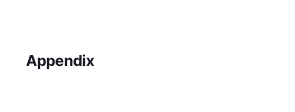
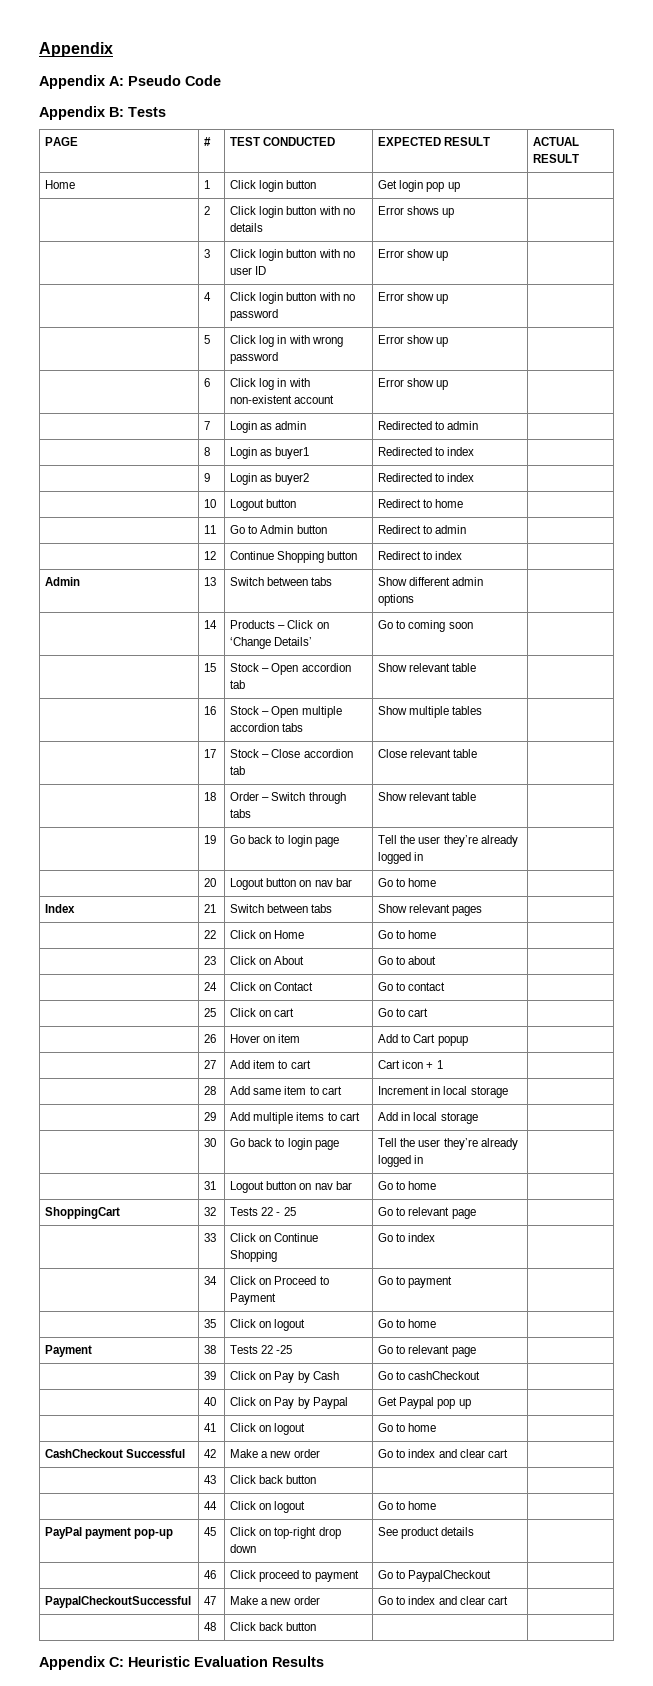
[26,54,95,70] Appendix -> [39,42,113,57] [39,75,221,89] [39,106,166,120] [45,137,79,146] [204,137,212,146] [230,137,336,146] [378,137,491,146] [533,137,580,146] [533,154,580,163] [45,180,76,189] [204,180,211,189] [230,180,317,192] [378,180,460,192] [204,206,211,215] [230,206,355,218] [230,223,264,232] [378,206,455,218] [204,249,211,258] [230,249,355,261] [230,266,267,275] [378,249,449,261] [204,292,212,301] [230,292,355,304] [230,309,279,321] [378,292,449,304] [204,335,211,344] [230,335,343,347] [230,352,279,364] [378,335,449,347] [204,378,211,387] [230,378,310,390] [230,395,335,404] [378,378,449,390] [204,421,211,430] [230,421,307,433] [378,421,479,430] [204,447,211,456] [230,447,310,459] [378,447,475,456] [204,473,211,482] [230,473,310,485] [378,473,475,482] [204,499,217,508] [230,499,297,511] [378,499,464,508] [204,525,217,534] [230,525,327,534] [378,525,467,534] [204,551,217,560] [230,551,358,563] [378,551,463,560] [45,577,81,586] [204,577,217,586] [230,577,333,586] [378,577,484,586] [378,594,415,606] [204,620,218,629] [230,620,329,629] [230,637,313,649] [378,620,473,632] [204,663,217,672] [230,663,351,675] [230,680,246,689] [378,663,477,672] [204,706,217,715] [230,706,342,718] [230,723,304,732] [378,706,483,718] [204,749,217,758] [230,749,353,758] [230,766,246,775] [378,749,478,758] [204,792,217,801] [230,792,346,804] [230,809,252,818] [378,792,477,801] [204,835,217,844] [230,835,339,847] [378,835,518,847] [378,852,424,864] [204,878,217,887] [230,878,352,890] [378,878,437,887] [45,904,76,913] [204,904,217,913] [230,904,333,913] [378,904,483,916] [204,930,217,939] [230,930,305,939] [378,930,437,939] [204,956,217,965] [230,956,305,965] [378,956,437,965] [204,982,218,991] [230,982,314,991] [378,982,446,991] [204,1008,217,1017] [230,1008,295,1017] [378,1008,429,1017] [204,1034,217,1043] [230,1034,301,1043] [378,1034,468,1046] [204,1060,217,1069] [230,1060,311,1069] [378,1060,443,1069] [204,1086,217,1095] [230,1086,342,1095] [378,1086,508,1098] [204,1112,217,1121] [230,1112,360,1124] [378,1112,478,1124] [204,1138,217,1147] [230,1138,339,1150] [378,1138,518,1150] [378,1155,424,1167] [204,1181,217,1190] [230,1181,352,1193] [378,1181,437,1190] [45,1207,121,1219] [204,1207,217,1216] [230,1207,296,1216] [378,1207,476,1219] [204,1233,217,1242] [230,1233,319,1242] [230,1250,278,1262] [378,1233,436,1242] [204,1276,218,1285] [230,1276,329,1285] [230,1293,277,1305] [378,1276,453,1288] [204,1319,217,1328] [230,1319,306,1331] [378,1319,437,1328] [45,1345,93,1357] [204,1345,217,1354] [230,1345,293,1354] [378,1345,476,1357] [204,1371,217,1380] [230,1371,339,1383] [378,1371,481,1380] [204,1397,217,1406] [230,1397,348,1409] [378,1397,471,1409] [204,1423,217,1432] [230,1423,306,1435] [378,1423,437,1432] [45,1449,186,1458] [204,1449,217,1458] [230,1449,320,1458] [378,1449,508,1458] [204,1475,217,1484] [230,1475,317,1484] [204,1501,218,1510] [230,1501,306,1513] [378,1501,437,1510] [45,1527,174,1539] [204,1527,217,1536] [230,1527,341,1539] [230,1544,257,1553] [378,1527,475,1539] [204,1570,217,1579] [230,1570,359,1582] [378,1570,492,1582] [45,1596,192,1608] [204,1596,217,1605] [230,1596,320,1605] [378,1596,508,1605] [204,1622,217,1631] [230,1622,317,1631] [39,1656,324,1670] Appendix // Appendix A: Pseudo Code // Appendix B: Tests // PAGE | # | TEST CONDUCTED | EXPECTED RESULT | ACTUAL RESULT // Home | 1 | Click login button | Get login pop up | // | 2 | Click login button with no details | Error shows up | // | 3 | Click login button with no user ID | Error show up | // | 4 | Click login button with no password | Error show up | // | 5 | Click log in with wrong password | Error show up | // | 6 | Click log in with non-existent account | Error show up | // | 7 | Login as admin | Redirected to admin | // | 8 | Login as buyer1 | Redirected to index | // | 9 | Login as buyer2 | Redirected to index | // | 10 | Logout button | Redirect to home | // | 11 | Go to Admin button | Redirect to admin | // | 12 | Continue Shopping button | Redirect to index | // Admin | 13 | Switch between tabs | Show different admin options | // | 14 | Products – Click on ‘Change Details’ | Go to coming soon | // | 15 | Stock – Open accordion tab | Show relevant table | // | 16 | Stock – Open multiple accordion tabs | Show multiple tables | // | 17 | Stock – Close accordion tab | Close relevant table | // | 18 | Order – Switch through tabs | Show relevant table | // | 19 | Go back to login page | Tell the user they’re already logged in | // | 20 | Logout button on nav bar | Go to home | // Index | 21 | Switch between tabs | Show relevant pages | // | 22 | Click on Home | Go to home | // | 23 | Click on About | Go to about | // | 24 | Click on Contact | Go to contact | // | 25 | Click on cart | Go to cart | // | 26 | Hover on item | Add to Cart popup | // | 27 | Add item to cart | Cart icon + 1 | // | 28 | Add same item to cart | Increment in local storage | // | 29 | Add multiple items to cart | Add in local storage | // | 30 | Go back to login page | Tell the user they’re already logged in | // | 31 | Logout button on nav bar | Go to home | // ShoppingCart | 32 | Tests 22 - 25 | Go to relevant page | // | 33 | Click on Continue Shopping | Go to index | // | 34 | Click on Proceed to Payment | Go to payment | // | 35 | Click on logout | Go to home | // Payment | 38 | Tests 22 -25 | Go to relevant page | // | 39 | Click on Pay by Cash | Go to cashCheckout | // | 40 | Click on Pay by Paypal | Get Paypal pop up | // | 41 | Click on logout | Go to home | // CashCheckout Successful | 42 | Make a new order | Go to index and clear cart | // | 43 | Click back button | | // | 44 | Click on logout | Go to home | // PayPal payment pop-up | 45 | Click on top-right drop down | See product details | // | 46 | Click proceed to payment | Go to PaypalCheckout | // PaypalCheckoutSuccessful | 47 | Make a new order | Go to index and clear cart | // | 48 | Click back button | | // Appendix C: Heuristic Evaluation Results

